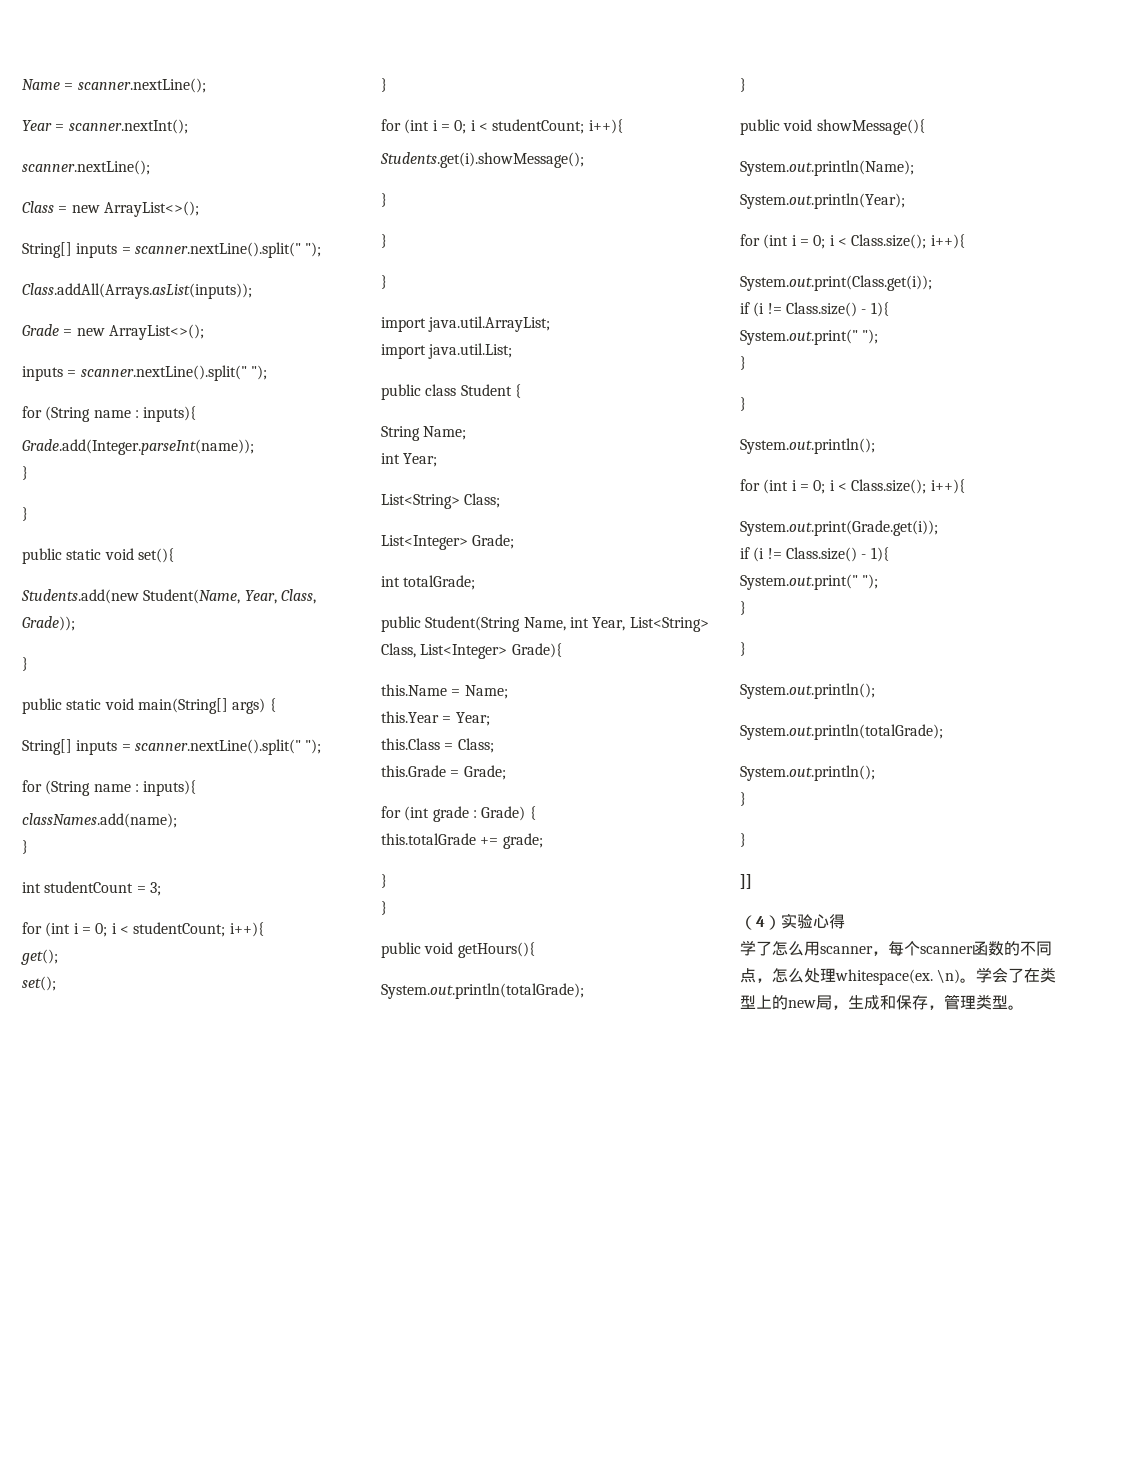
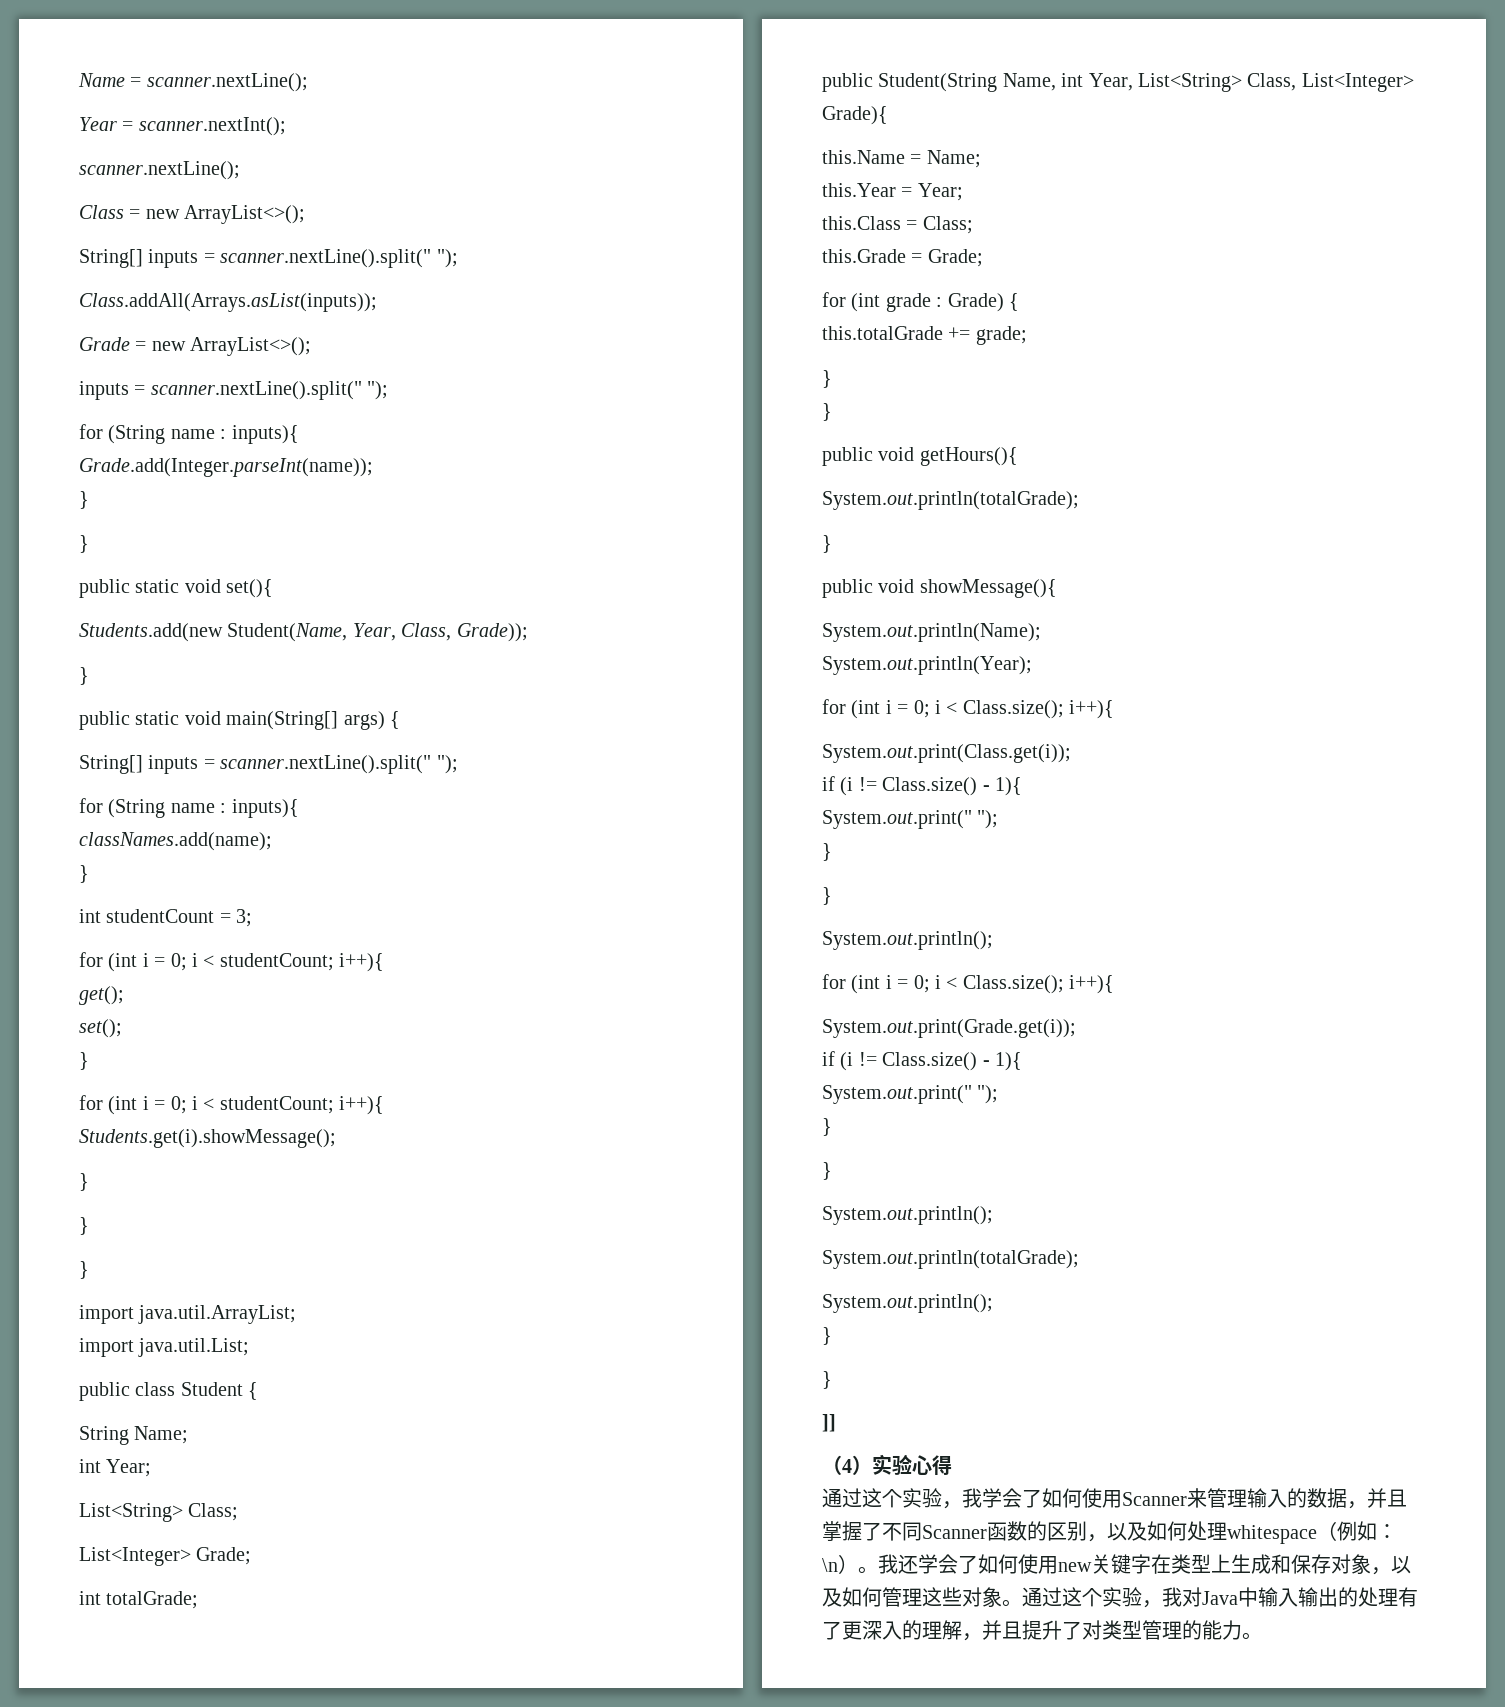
[740,940,1052,956] [740,967,1057,985] [740,994,1008,1010] 学了怎么用scanner，每个scanner函数的不同点，怎么处理whitespace(ex. \n)。学会了在类型上的new局，生成和保存，管理类型 -> [822,1488,1407,1509] [822,1521,1397,1544] [822,1554,1411,1575] [822,1587,1418,1608] [822,1620,1242,1641] 通过这个实验，我学会了如何使用Scanner来管理输入的数据，并且掌握了不同Scanner函数的区别，以及如何处理whitespace（例如：\n）。我还学会了如何使用new关键字在类型上生成和保存对象，以及如何管理这些对象。通过这个实验，我对Java中输入输出的处理有了更深入的理解，并且提升了对类型管理的能力

